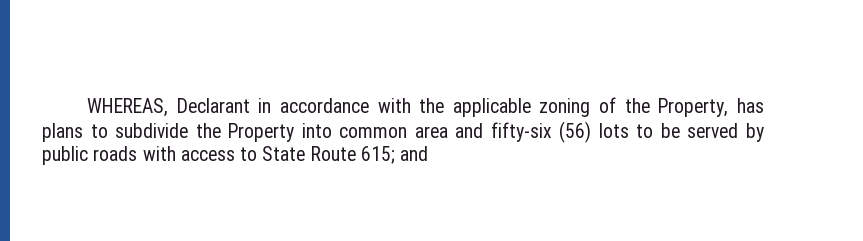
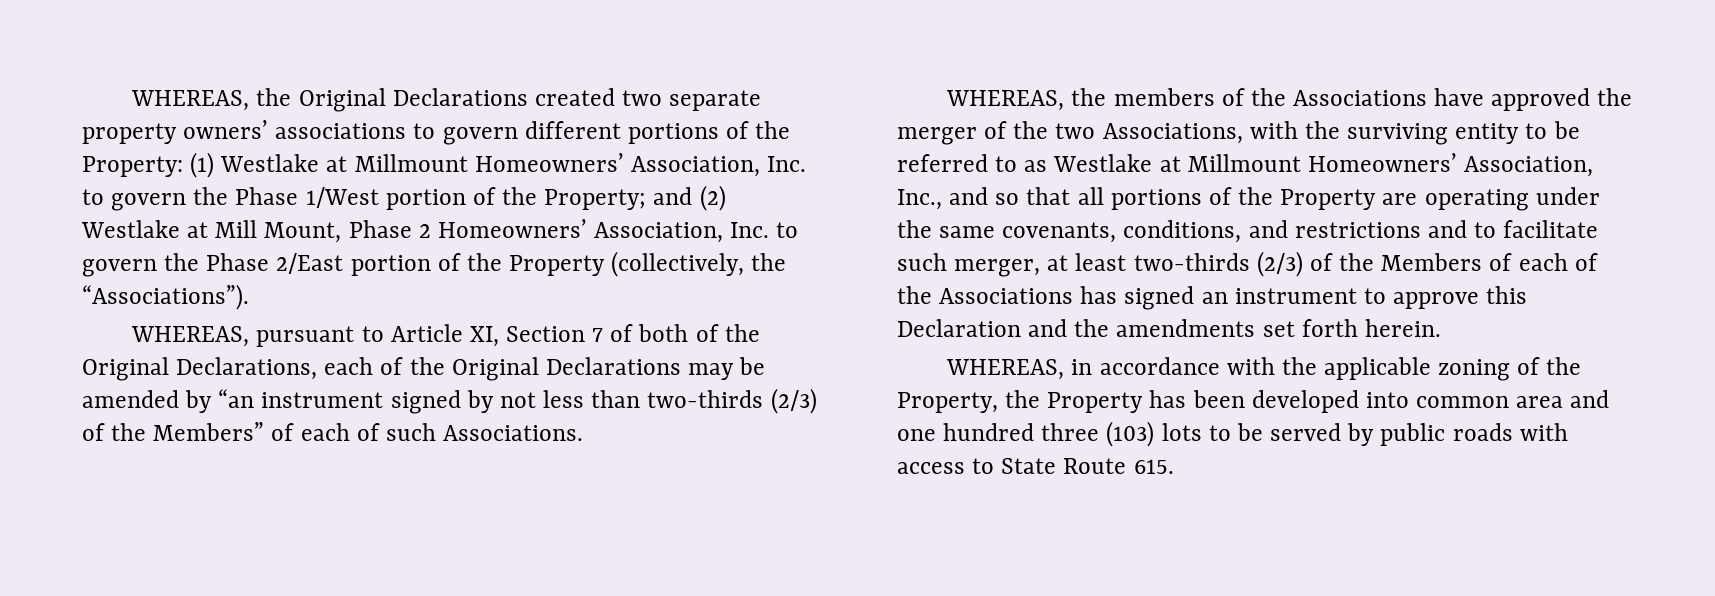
[86,98,250,117] WHEREAS, Declarant -> [131,88,762,112] [82,120,791,145] [82,152,807,178] [82,185,726,211] [81,219,799,243] [82,251,787,277] [82,284,249,310] [131,324,760,347] [82,357,766,381] [82,388,817,414] [82,422,584,441] [946,88,1633,111] [897,121,1580,145] [897,153,1594,177] [897,187,1600,211] [897,220,1599,243] [897,251,1598,277] [897,286,1528,310] [897,319,1441,337] [946,359,1065,380] WHEREAS, the Original Declarations created two separate property owners’ associations to govern different portions of the Property: (1) Westlake at Millmount Homeowners’ Association, Inc. to govern the Phase 1/West portion of the Property; and (2) Westlake at Mill Mount, Phase 2 Homeowners’ Association, Inc. to govern the Phase 2/East portion of the Property (collectively, the “Associations”). // WHEREAS, pursuant to Article XI, Section 7 of both of the Original Declarations, each of the Original Declarations may be amended by “an instrument signed by not less than two-thirds (2/3) of the Members” of each of such Associations. // WHEREAS, the members of the Associations have approved the merger of the two Associations, with the surviving entity to be referred to as Westlake at Millmount Homeowners’ Association, Inc., and so that all portions of the Property are operating under the same covenants, conditions, and restrictions and to facilitate such merger, at least two-thirds (2/3) of the Members of each of the Associations has signed an instrument to approve this Declaration and the amendments set forth herein. // WHEREAS,
[737,98,765,113] [42,121,592,143] has plans to subdivide the Property into common area and fifty-six (56) -> [1005,390,1610,413] [897,421,1155,447] the Property has been developed into common area and one hundred three (103)
[360,146,429,164] 615; and -> [1133,459,1174,474] 615.

